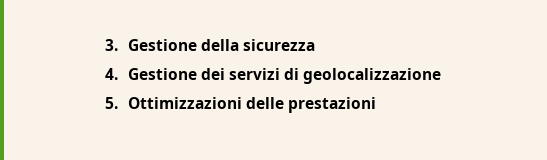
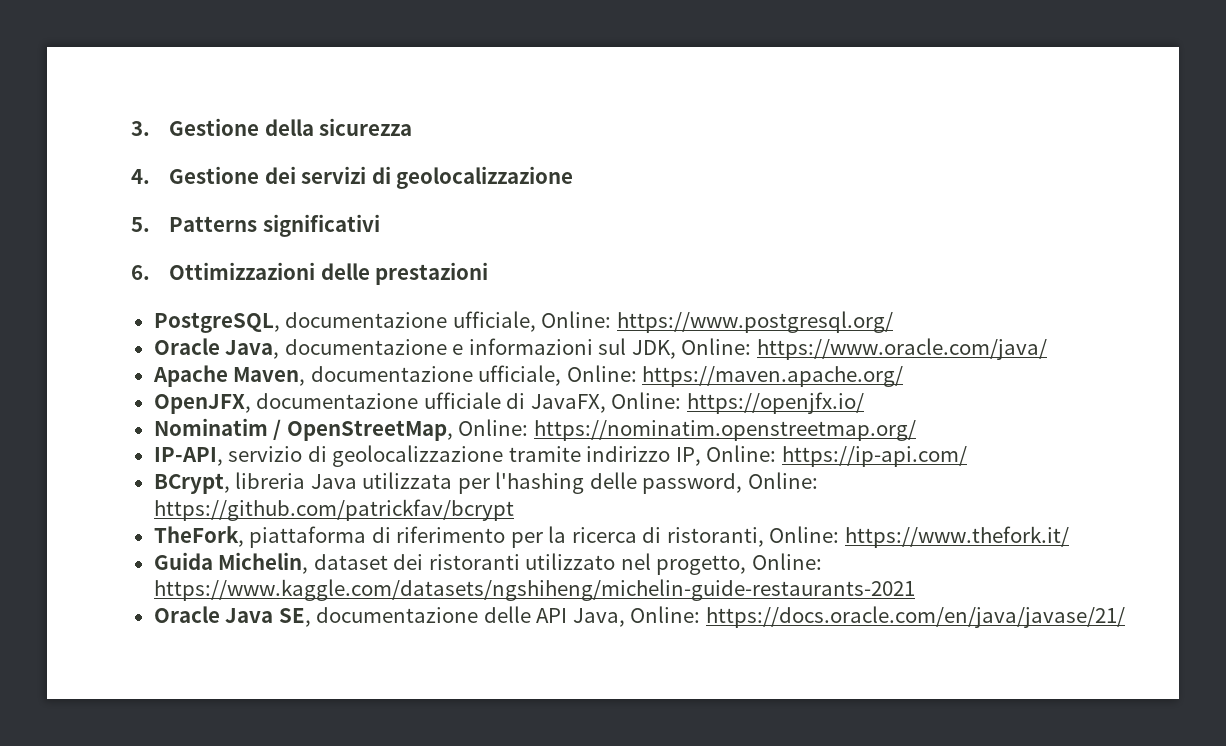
(119, 103) none -> [169,214,380,237] [131,265,151,280] Patterns significativi // 6.
(376, 105) none -> [153,311,893,333] [153,338,1047,360] [152,365,904,387] [153,392,864,414] [153,418,916,441] [153,445,967,467] [153,472,818,494] [153,499,514,521] [153,526,1069,548] [153,552,822,575] [153,579,915,601] [153,606,1125,628] // PostgreSQL, documentazione ufficiale, Online: https://www.postgresql.org/ // Oracle Java, documentazione e informazioni sul JDK, Online: https://www.oracle.com/java/ // Apache Maven, documentazione ufficiale, Online: https://maven.apache.org/ // OpenJFX, documentazione ufficiale di JavaFX, Online: https://openjfx.io/ // Nominatim / OpenStreetMap, Online: https://nominatim.openstreetmap.org/ // IP-API, servizio di geolocalizzazione tramite indirizzo IP, Online: https://ip-api.com/ // BCrypt, libreria Java utilizzata per l'hashing delle password, Online: https://github.com/patrickfav/bcrypt // TheFork, piattaforma di riferimento per la ricerca di ristoranti, Online: https://www.thefork.it/ // Guida Michelin, dataset dei ristoranti utilizzato nel progetto, Online: https://www.kaggle.com/datasets/ngshiheng/michelin-guide-restaurants-2021 // Oracle Java SE, documentazione delle API Java, Online: https://docs.oracle.com/en/java/javase/21/

